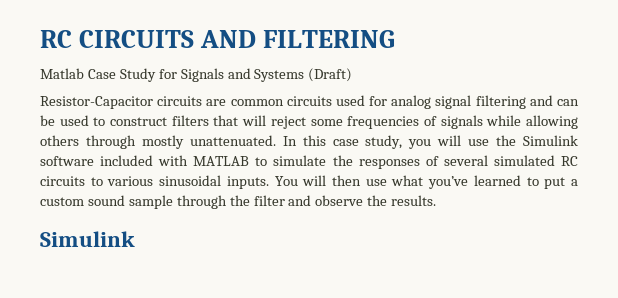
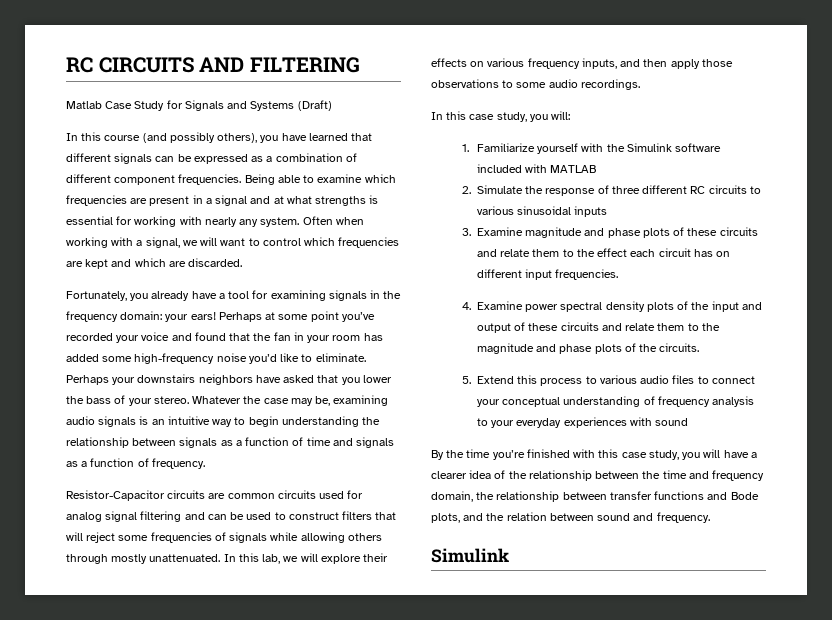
(353, 75) none -> [66,132,373,143] [66,153,357,164] [66,174,396,185] [66,195,379,206] [66,216,364,227] [66,237,400,248] [66,258,243,269] [66,290,402,301] [66,311,375,322] [66,332,383,343] [66,353,366,364] [66,374,392,385] [66,395,389,406] [66,416,381,427] [66,437,395,448] [66,458,205,469] // In this course (and possibly others), you have learned that different signals can be expressed as a combination of different component frequencies. Being able to examine which frequencies are present in a signal and at what strengths is essential for working with nearly any system. Often when working with a signal, we will want to control which frequencies are kept and which are discarded. // Fortunately, you already have a tool for examining signals in the frequency domain: your ears! Perhaps at some point you’ve recorded your voice and found that the fan in your room has added some high-frequency noise you’d like to eliminate. Perhaps your downstairs neighbors have asked that you lower the bass of your stereo. Whatever the case may be, examining audio signals is an intuitive way to begin understanding the relationship between signals as a function of time and signals as a function of frequency.
[332,135,490,149] case study, you will use -> [262,553,389,564] [431,58,733,69] [431,79,640,90] [431,111,571,122] [461,143,604,154] lab, we will explore their effects on various frequency inputs, and then apply those observations to some audio recordings. // In this case study, you will: // 1. Familiarize yourself with
[255,155,555,169] to simulate the responses of several simulated -> [461,185,688,196] // 2. Simulate the response of three different
[226,175,579,189] [40,195,437,209] inputs. You will then use what you’ve learned to put a custom sound sample through the filter and observe the results. -> [574,206,608,217] [461,227,758,238] [477,248,731,257] [477,269,619,280] [461,301,762,312] [477,322,720,333] [477,343,700,354] [461,375,755,386] [477,396,755,407] [477,417,689,428] [431,449,757,460] [431,470,765,481] [431,491,759,502] [431,512,710,523] inputs // 3. Examine magnitude and phase plots of these circuits and relate them to the effect each circuit has on different input frequencies. // 4. Examine power spectral density plots of the input and output of these circuits and relate them to the magnitude and phase plots of the circuits. // 5. Extend this process to various audio files to connect your conceptual understanding of frequency analysis to your everyday experiences with sound // By the time you’re finished with this case study, you will have a clearer idea of the relationship between the time and frequency domain, the relationship between transfer functions and Bode plots, and the relation between sound and frequency.

